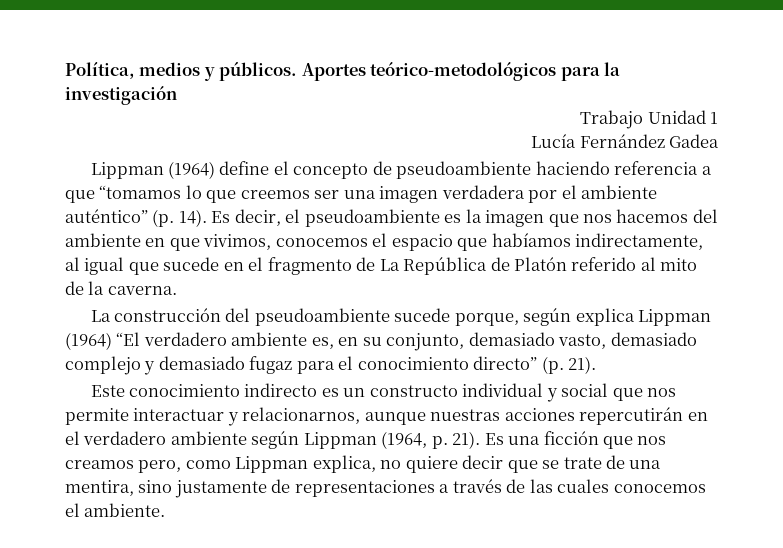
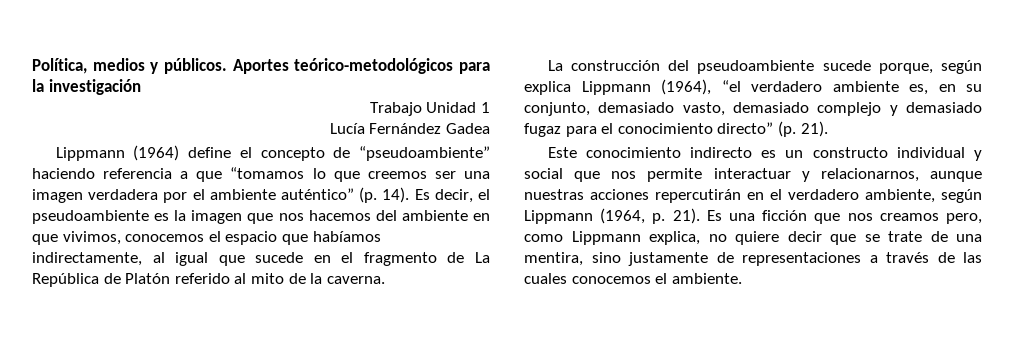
[90,162,164,179] Lippman -> [55,147,125,161] Lippmann
[396,161,532,179] pseudoambiente -> [359,146,490,161] “pseudoambiente”
[638,309,712,326] [65,332,141,350] Lippman (1964) “El -> [581,79,741,95] Lippmann (1964), “el
[170,431,377,449] ambiente según Lippman -> [865,189,982,203] [524,210,593,224] ambiente, según Lippmann
[235,456,309,473] Lippman -> [571,231,641,245] Lippmann

